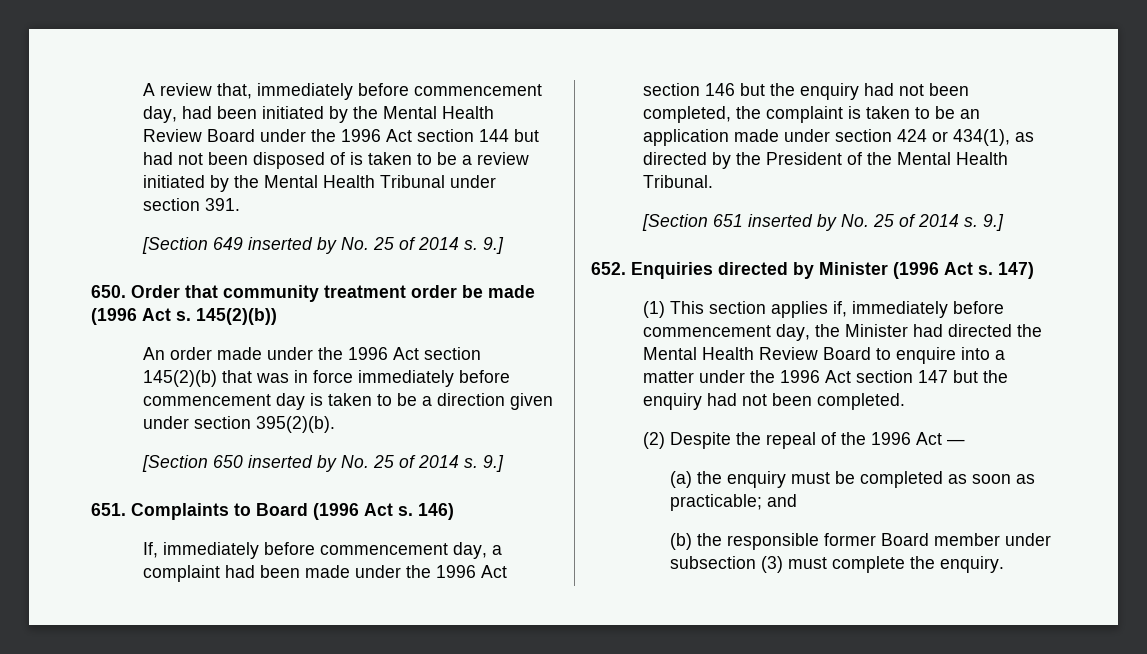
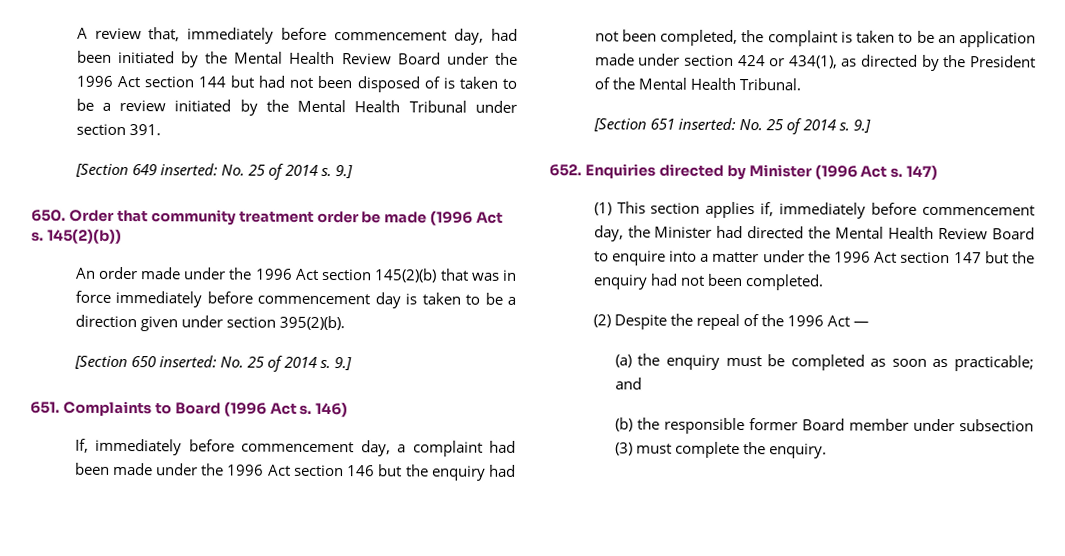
[248,237,338,254] inserted by -> [159,163,218,176] inserted:
[248,455,338,472] inserted by -> [158,355,217,368] inserted:
[748,214,838,231] inserted by -> [677,117,736,130] inserted:

